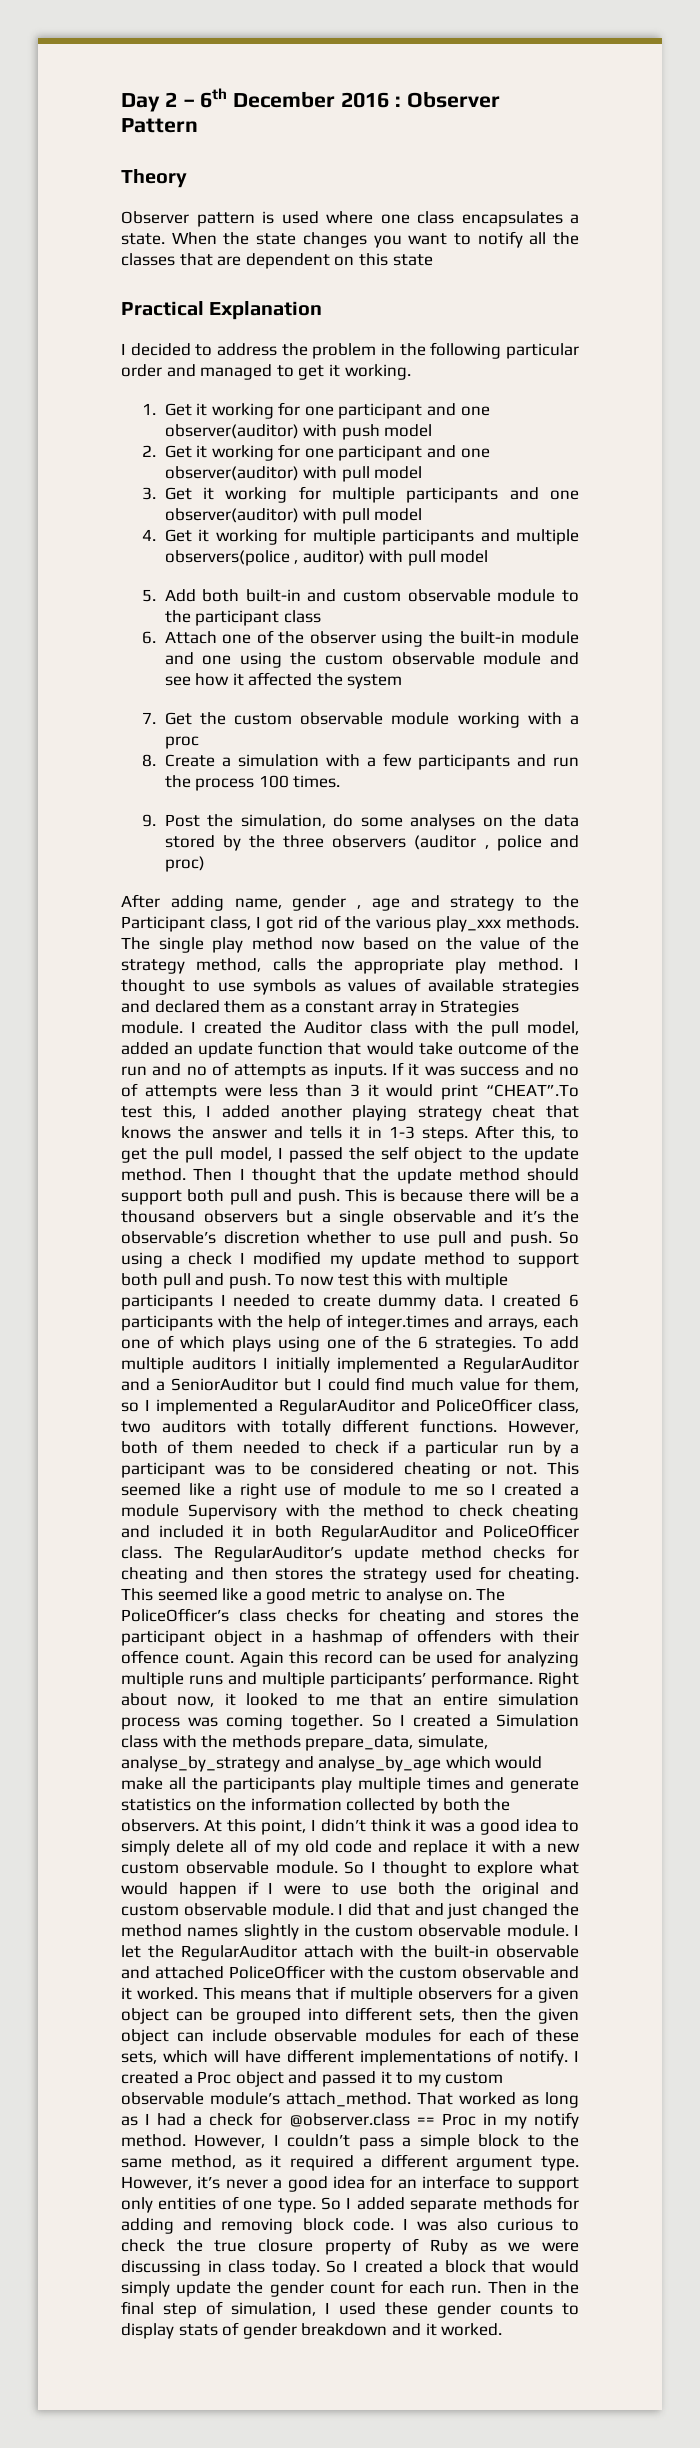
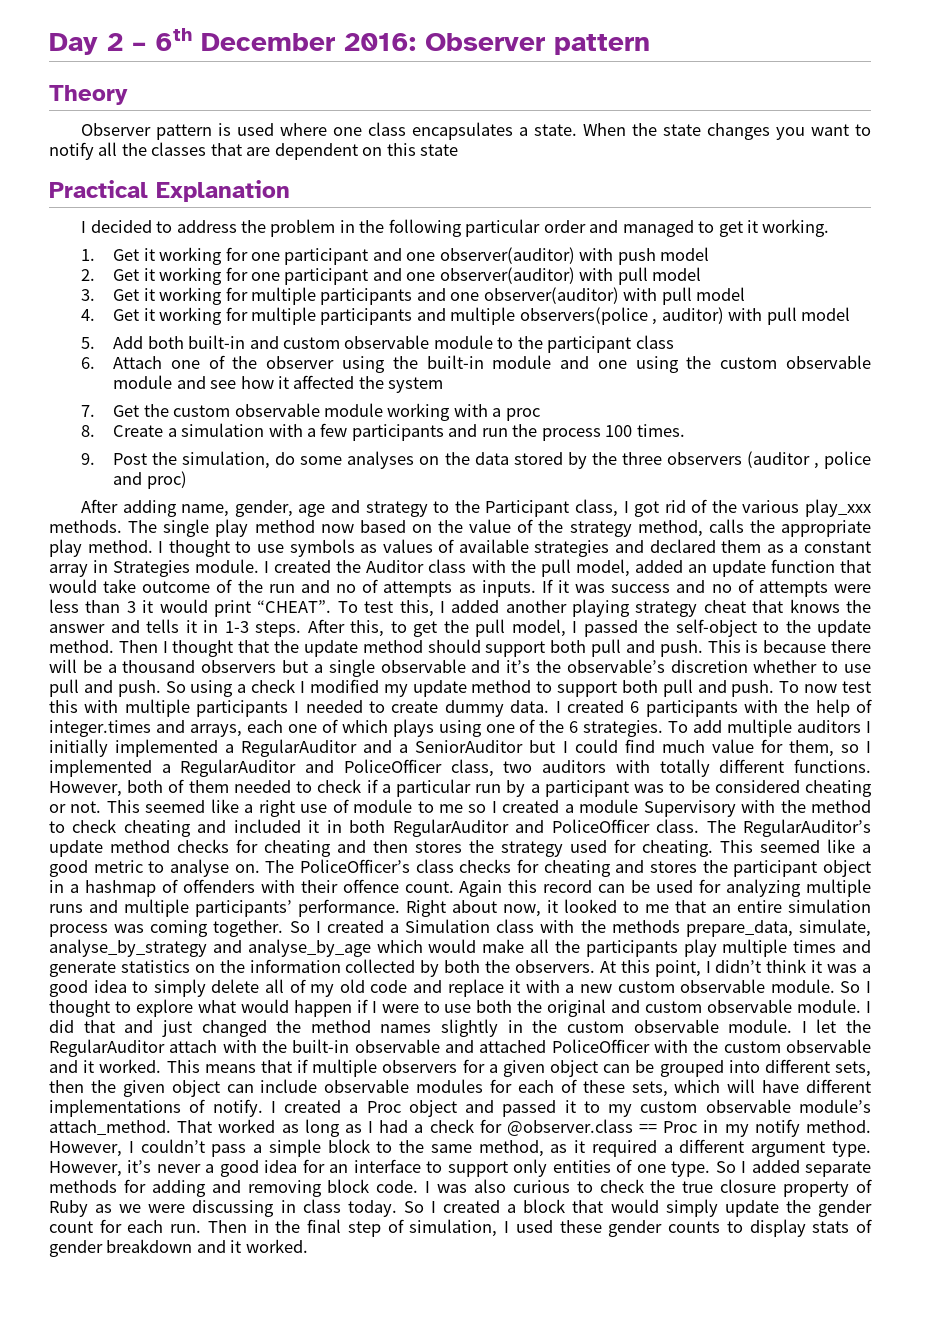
[341,91,500,108] [121,118,198,133] 2016 : Observer Pattern -> [344,33,650,55] 2016: Observer pattern
[292,895,362,911] gender , -> [234,500,293,517] gender,
[485,1084,579,1097] “CHEAT”.To -> [257,600,358,613] “CHEAT”. To
[381,1146,463,1163] self object -> [675,619,757,637] self-object

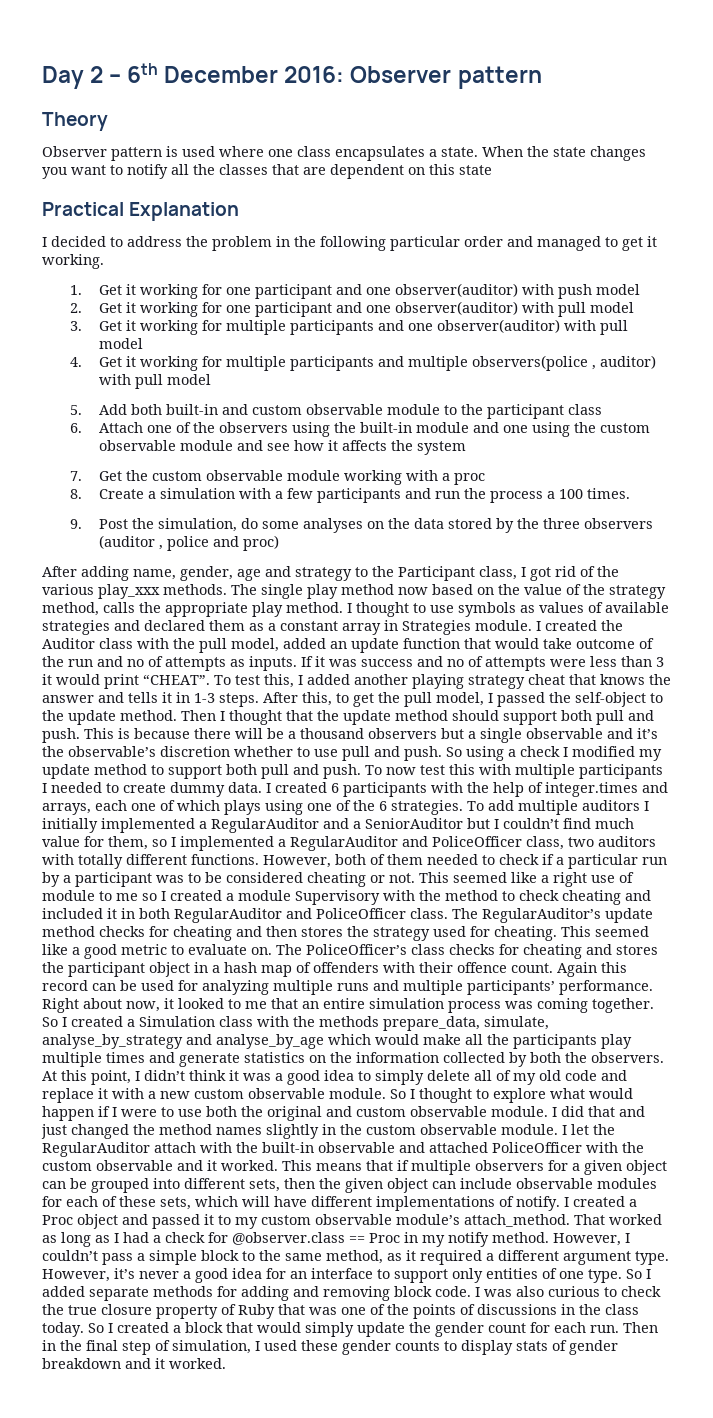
[266,356,335,369] observer -> [218,422,288,433] observers
[293,375,355,389] affected -> [341,440,387,451] affects
(601, 434) none -> [546,491,555,499] a
[574,739,618,753] could -> [503,818,559,829] couldn’t
[170,859,229,877] analyse -> [188,944,247,955] evaluate
[84,880,156,897] hashmap -> [224,962,292,977] hash map
[95,1200,296,1217] as we were discussing in -> [278,1304,601,1319] that was one of the points of discussions in the

